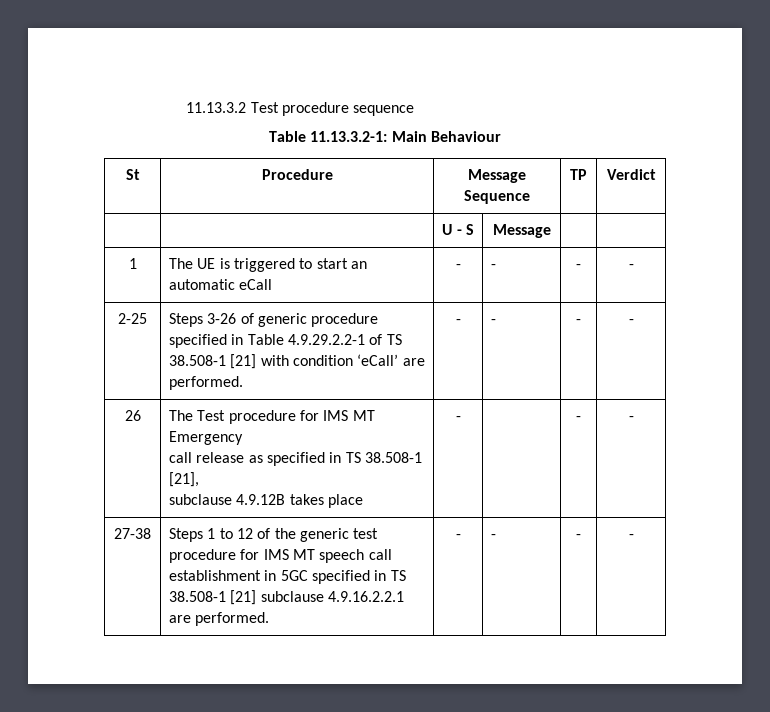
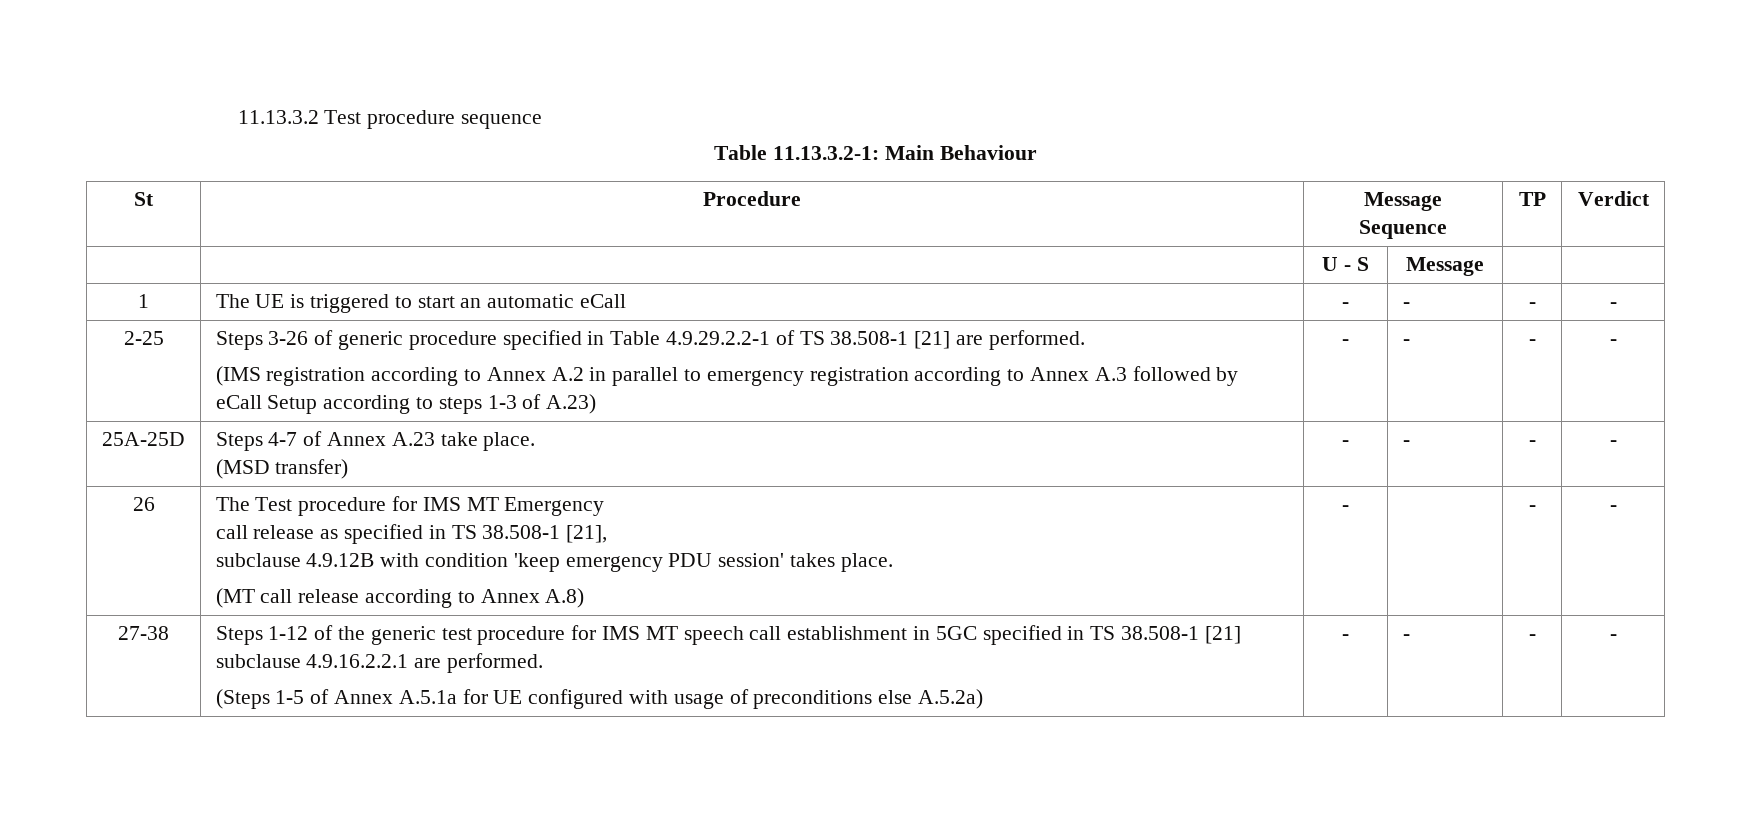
[260,354,425,366] [169,376,244,390] with condition ‘eCall’ are performed. -> [955,330,1085,350] [215,366,1239,386] [215,394,597,414] [1342,339,1349,345] [1402,339,1410,345] [1528,339,1536,345] [1609,339,1617,345] [102,432,185,446] [215,431,536,451] [215,459,349,479] are performed. // (IMS registration according to Annex A.2 in parallel to emergency registration according to Annex A.3 followed by eCall Setup according to steps 1-3 of A.23) | - | - | - | - // 25A-25D | Steps 4-7 of Annex A.23 take place. // (MSD transfer)
[289,494,364,508] takes place -> [380,553,893,572] [215,588,585,608] with condition 'keep emergency PDU session' takes place. // (MT call release according to Annex A.8)
[207,528,254,539] 1 to 12 -> [268,626,309,640] 1-12
(270, 619) none -> [215,689,983,709] // (Steps 1-5 of Annex A.5.1a for UE configured with usage of preconditions else A.5.2a)

